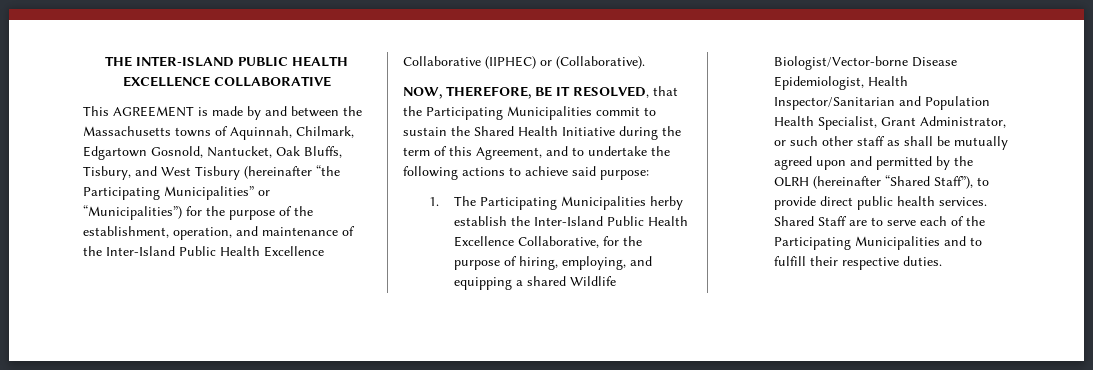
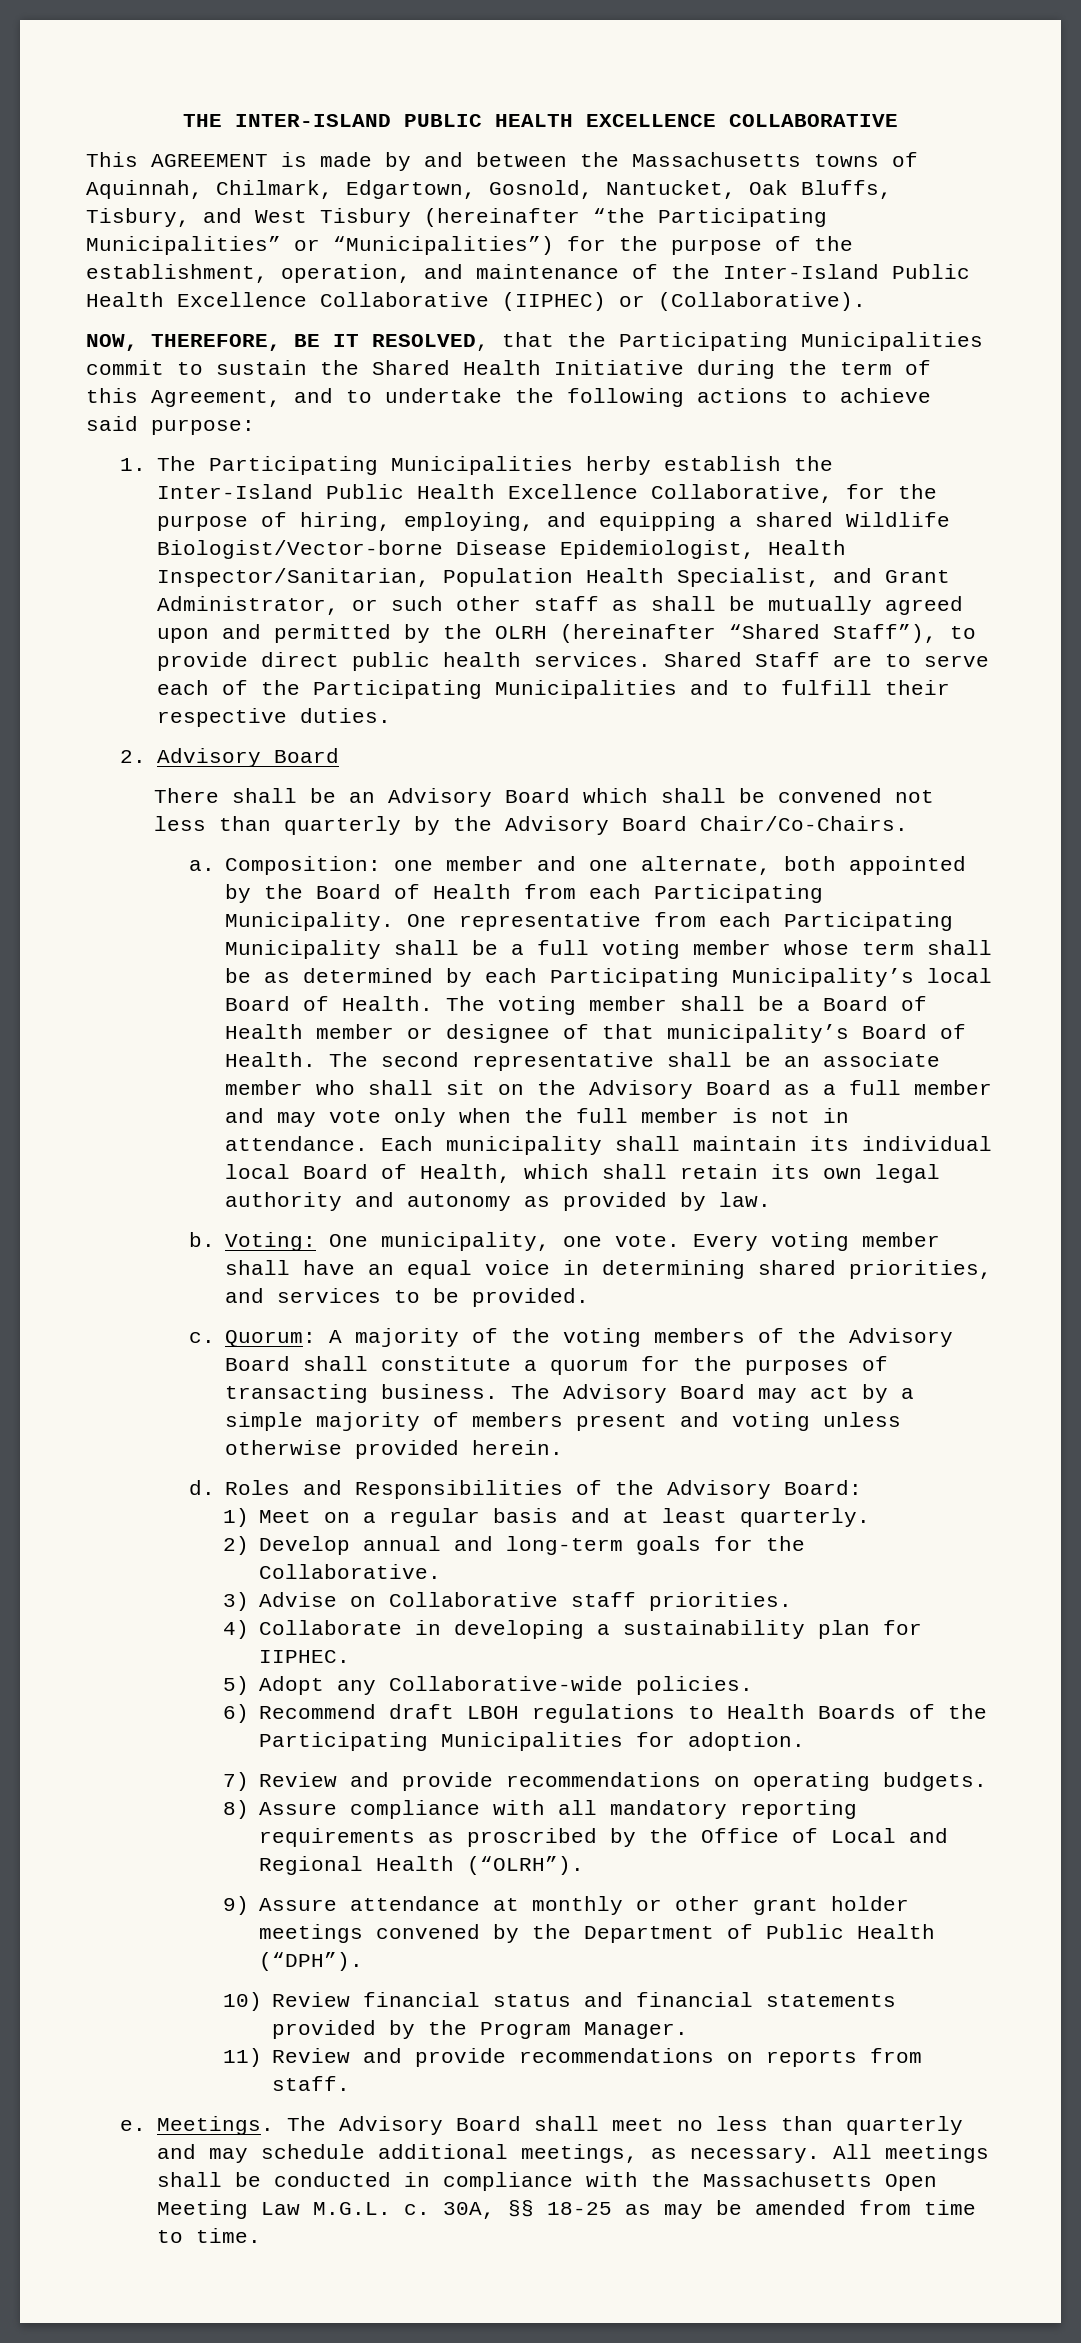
[83,146,147,160] Edgartown -> [346,180,476,199] Edgartown,
[774,96,922,110] Inspector/Sanitarian and -> [156,568,430,587] Inspector/Sanitarian,
(878, 123) none -> [832,568,872,583] and
(943, 261) none -> [120,748,339,767] [154,788,935,807] [154,816,909,835] [188,856,967,875] [225,884,824,903] [225,912,954,931] [225,940,993,959] [225,968,993,987] [225,996,928,1015] [225,1024,967,1043] [225,1052,941,1071] [225,1080,993,1099] [225,1108,850,1127] [225,1136,993,1155] [225,1164,941,1183] [225,1192,772,1211] [188,1232,941,1251] [225,1260,993,1279] [225,1288,590,1307] [188,1328,954,1347] [225,1356,889,1375] [225,1384,915,1403] [225,1412,902,1431] [225,1440,564,1459] [188,1480,863,1499] [222,1508,871,1527] [222,1536,806,1555] [259,1564,442,1579] [222,1592,793,1611] [222,1620,923,1639] [259,1650,351,1663] [222,1676,754,1695] [222,1704,988,1723] [259,1732,806,1751] [222,1772,988,1791] [222,1800,858,1819] [259,1828,949,1847] [259,1856,585,1875] [222,1896,910,1915] [259,1924,936,1943] [259,1952,364,1971] [222,1992,897,2011] [272,2020,689,2039] [222,2048,923,2067] [272,2076,351,2091] [120,2116,963,2135] [156,2144,989,2163] [156,2172,937,2191] [156,2200,976,2219] [156,2228,261,2243] // 2. Advisory Board // There shall be an Advisory Board which shall be convened not less than quarterly by the Advisory Board Chair/Co-Chairs. // a. Composition: one member and one alternate, both appointed by the Board of Health from each Participating Municipality. One representative from each Participating Municipality shall be a full voting member whose term shall be as determined by each Participating Municipality’s local Board of Health. The voting member shall be a Board of Health member or designee of that municipality’s Board of Health. The second representative shall be an associate member who shall sit on the Advisory Board as a full member and may vote only when the full member is not in attendance. Each municipality shall maintain its individual local Board of Health, which shall retain its own legal authority and autonomy as provided by law. // b. Voting: One municipality, one vote. Every voting member shall have an equal voice in determining shared priorities, and services to be provided. // c. Quorum: A majority of the voting members of the Advisory Board shall constitute a quorum for the purposes of transacting business. The Advisory Board may act by a simple majority of members present and voting unless otherwise provided herein. // d. Roles and Responsibilities of the Advisory Board: // 1) Meet on a regular basis and at least quarterly. // 2) Develop annual and long-term goals for the Collaborative. // 3) Advise on Collaborative staff priorities. // 4) Collaborate in developing a sustainability plan for IIPHEC. // 5) Adopt any Collaborative-wide policies. // 6) Recommend draft LBOH regulations to Health Boards of the Participating Municipalities for adoption. // 7) Review and provide recommendations on operating budgets. // 8) Assure compliance with all mandatory reporting requirements as proscribed by the Office of Local and Regional Health (“OLRH”). // 9) Assure attendance at monthly or other grant holder meetings convened by the Department of Public Health (“DPH”). // 10) Review financial status and financial statements provided by the Program Manager. // 11) Review and provide recommendations on reports from staff. // e. Meetings. The Advisory Board shall meet no less than quarterly and may schedule additional meetings, as necessary. All meetings shall be conducted in compliance with the Massachusetts Open Meeting Law M.G.L. c. 30A, §§ 18-25 as may be amended from time to time.

